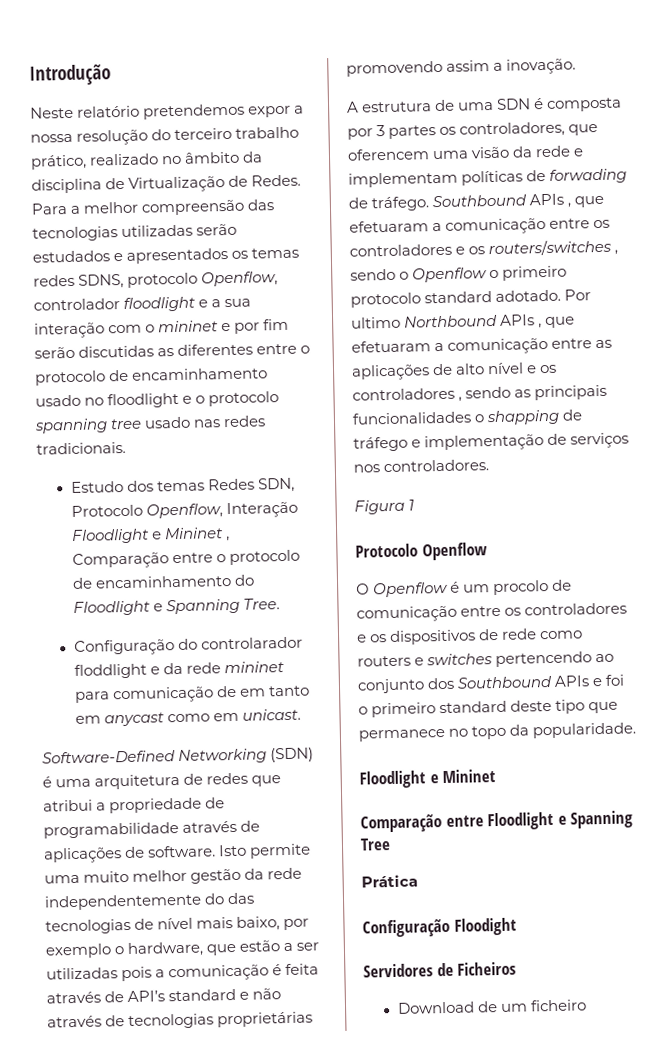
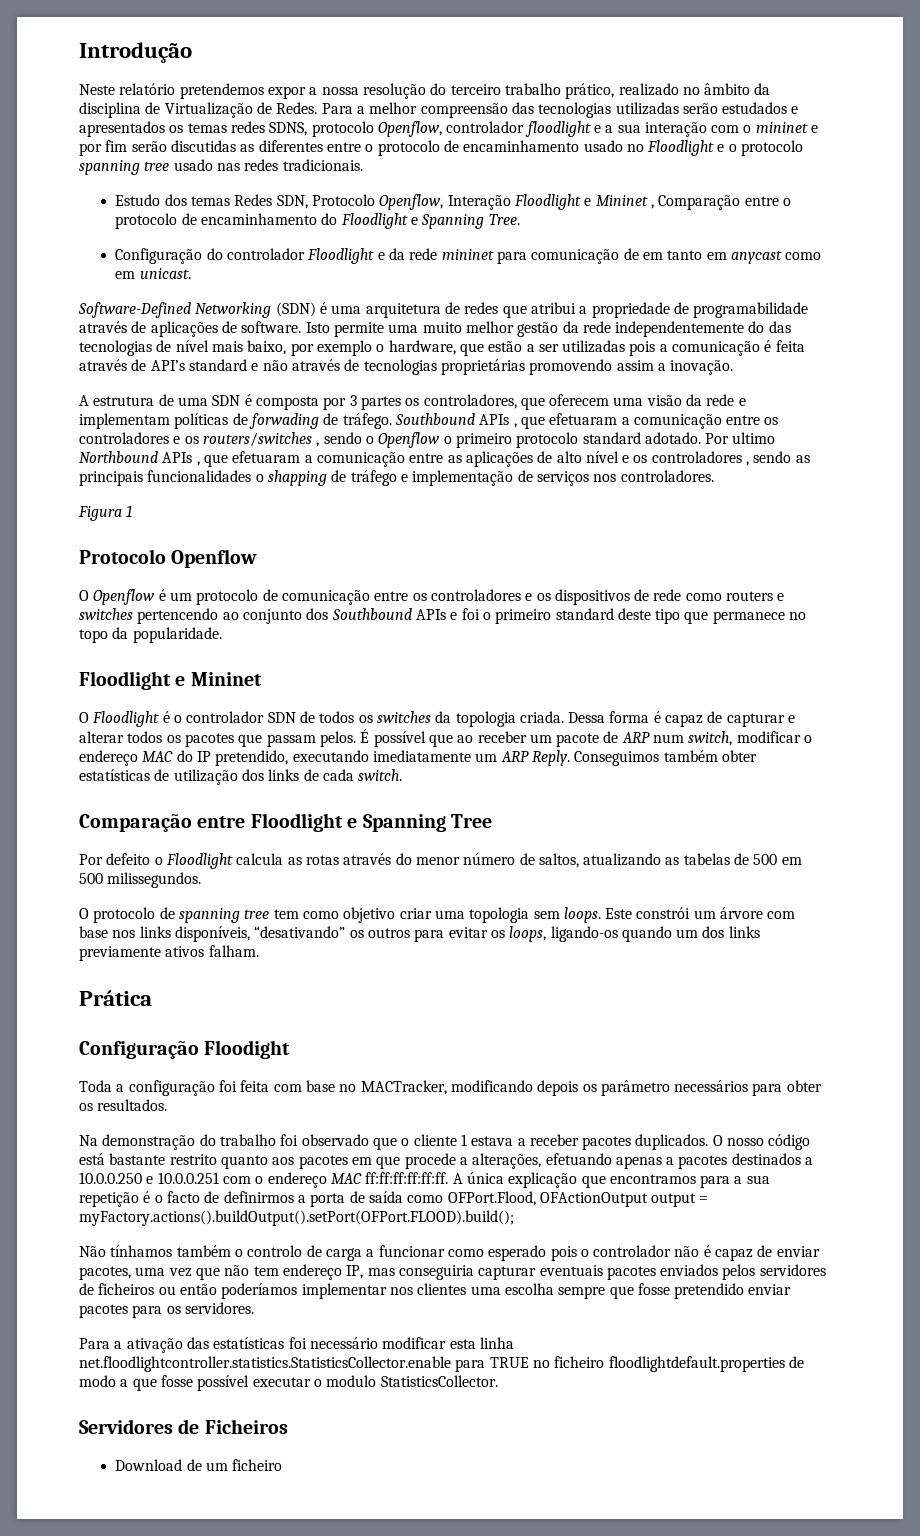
[107,392,180,409] floodlight -> [647,140,715,156] Floodlight
[200,636,303,650] [73,663,147,679] controlarador floddlight -> [227,248,375,264] controlador Floodlight
[347,148,430,161] oferencem -> [549,394,610,406] oferecem
[493,579,550,596] procolo -> [196,589,259,605] protocolo
(497, 776) none -> [79,711,796,727] [79,729,813,747] [79,750,757,766] [79,769,403,785] // O Floodlight é o controlador SDN de todos os switches da topologia criada. Dessa forma é capaz de capturar e alterar todos os pacotes que passam pelos. É possível que ao receber um pacote de ARP num switch, modificar o endereço MAC do IP pretendido, executando imediatamente um ARP Reply. Conseguimos também obter estatísticas de utilização dos links de cada switch.
[361,874,418,888] [362,917,517,938] Prática // Configuração Floodight -> [79,853,802,869] [79,872,202,888] [79,907,796,923] [79,926,760,942] [79,945,259,961] [79,990,152,1006] [79,1040,291,1059] [79,1080,822,1096] [79,1099,168,1111] [79,1134,811,1150] [79,1153,814,1169] [79,1172,770,1188] [79,1191,709,1207] [79,1210,514,1226] [79,1245,820,1261] [79,1264,826,1280] [79,1283,792,1299] [79,1302,254,1318] [79,1337,514,1353] [79,1356,804,1372] [79,1375,498,1391] Por defeito o Floodlight calcula as rotas através do menor número de saltos, atualizando as tabelas de 500 em 500 milissegundos. // O protocolo de spanning tree tem como objetivo criar uma topologia sem loops. Este constrói um árvore com base nos links disponíveis, “desativando” os outros para evitar os loops, ligando-os quando um dos links previamente ativos falham. // Prática // Configuração Floodight // Toda a configuração foi feita com base no MACTracker, modificando depois os parâmetro necessários para obter os resultados. // Na demonstração do trabalho foi observado que o cliente 1 estava a receber pacotes duplicados. O nosso código está bastante restrito quanto aos pacotes em que procede a alterações, efetuando apenas a pacotes destinados a 10.0.0.250 e 10.0.0.251 com o endereço MAC ff:ff:ff:ff:ff:ff. A única explicação que encontramos para a sua repetição é o facto de definirmos a porta de saída como OFPort.Flood, OFActionOutput output = myFactory.actions().buildOutput().setPort(OFPort.FLOOD).build(); // Não tínhamos também o controlo de carga a funcionar como esperado pois o controlador não é capaz de enviar pacotes, uma vez que não tem endereço IP, mas conseguiria capturar eventuais pacotes enviados pelos servidores de ficheiros ou então poderíamos implementar nos clientes uma escolha sempre que fosse pretendido enviar pacotes para os servidores. // Para a ativação das estatísticas foi necessário modificar esta linha net.floodlightcontroller.statistics.StatisticsCollector.enable para TRUE no ficheiro floodlightdefault.properties de modo a que fosse possível executar o modulo StatisticsCollector.

